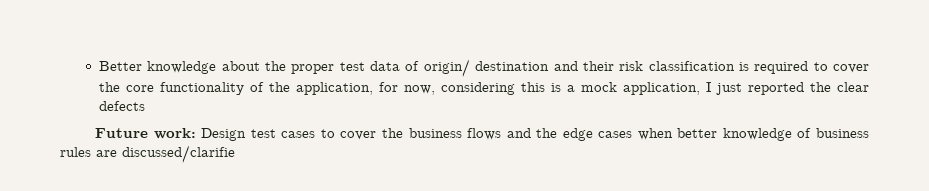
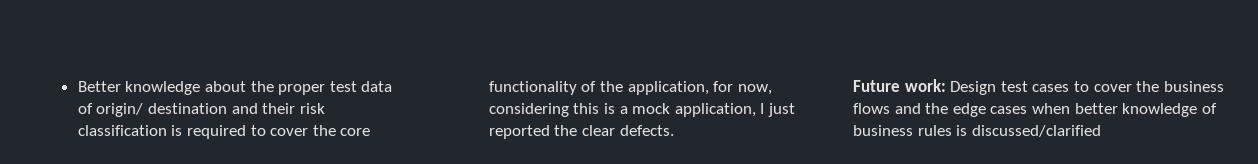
[99,101,146,111] defects -> [619,125,674,136] defects.
[96,145,235,163] are discussed/clarifie -> [956,125,1101,137] is discussed/clarified

